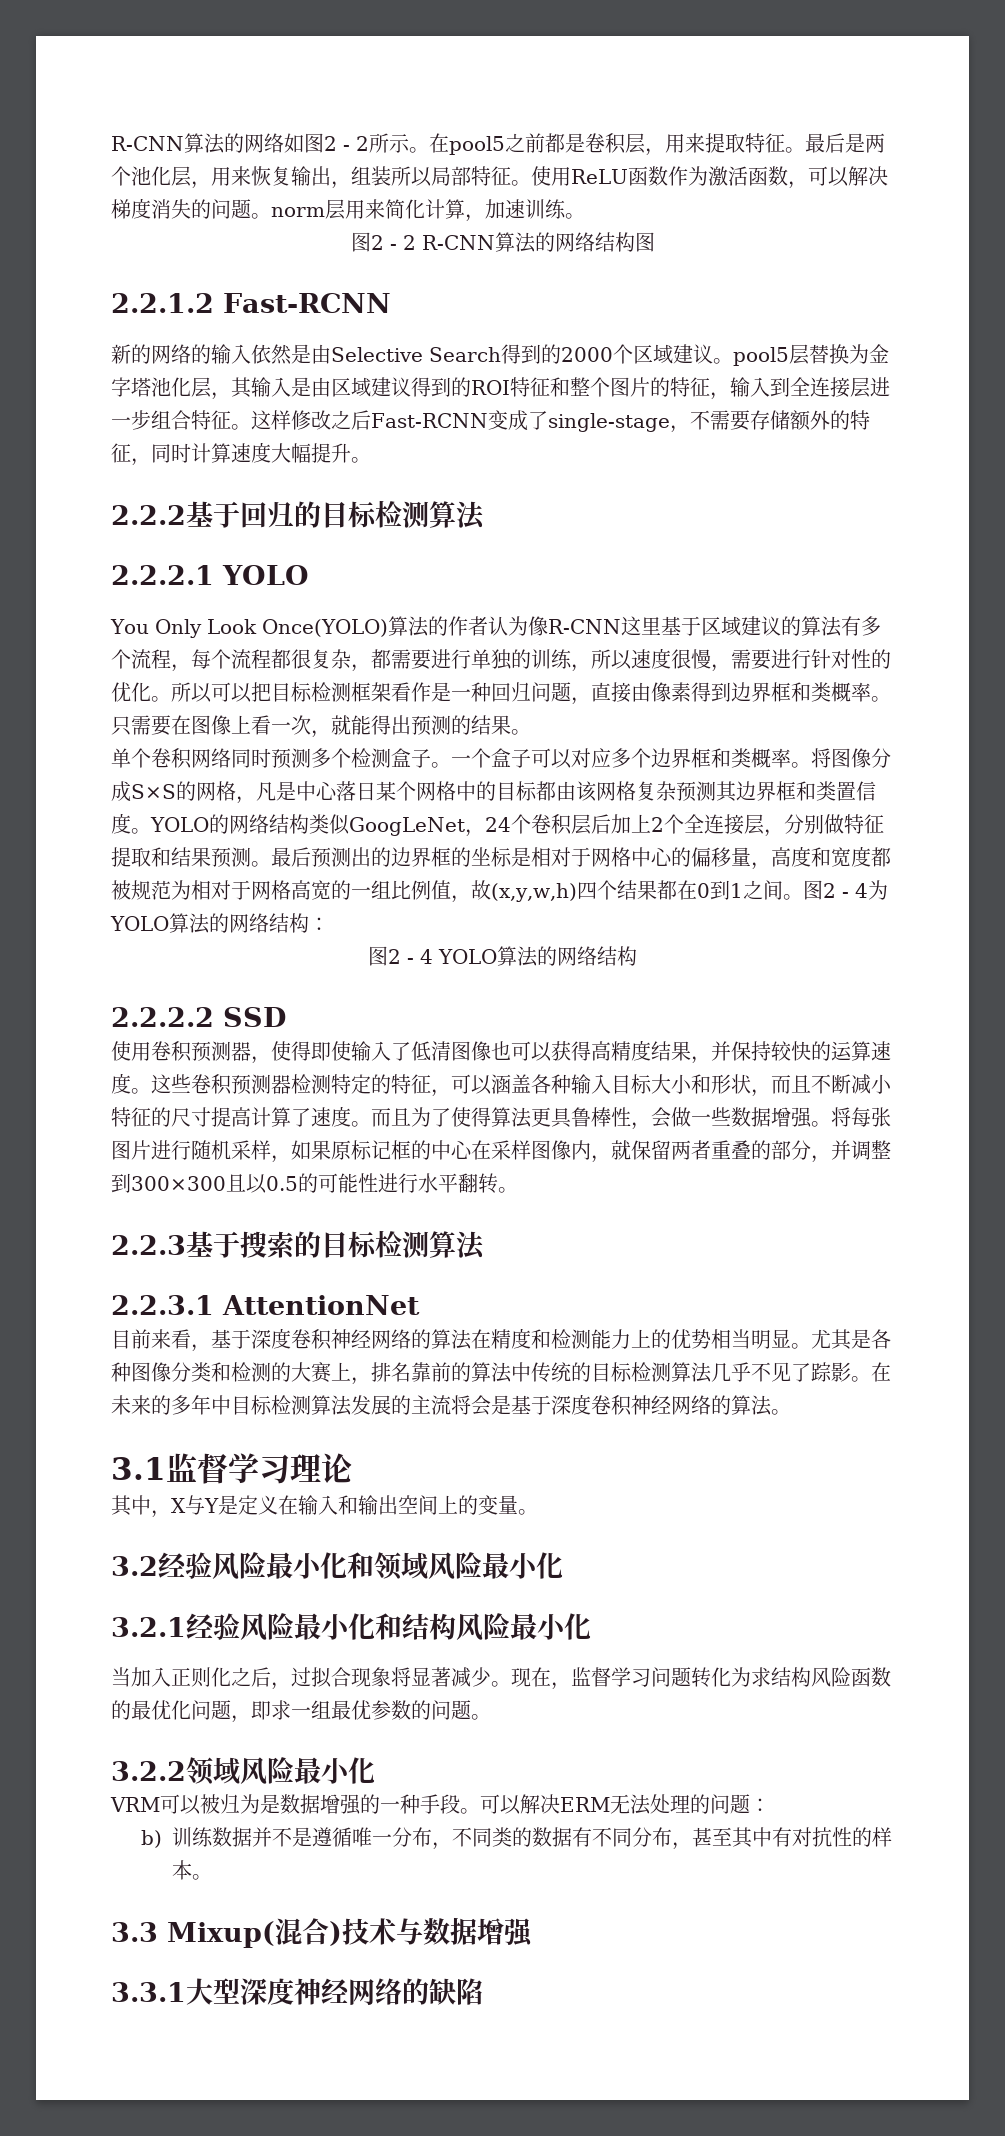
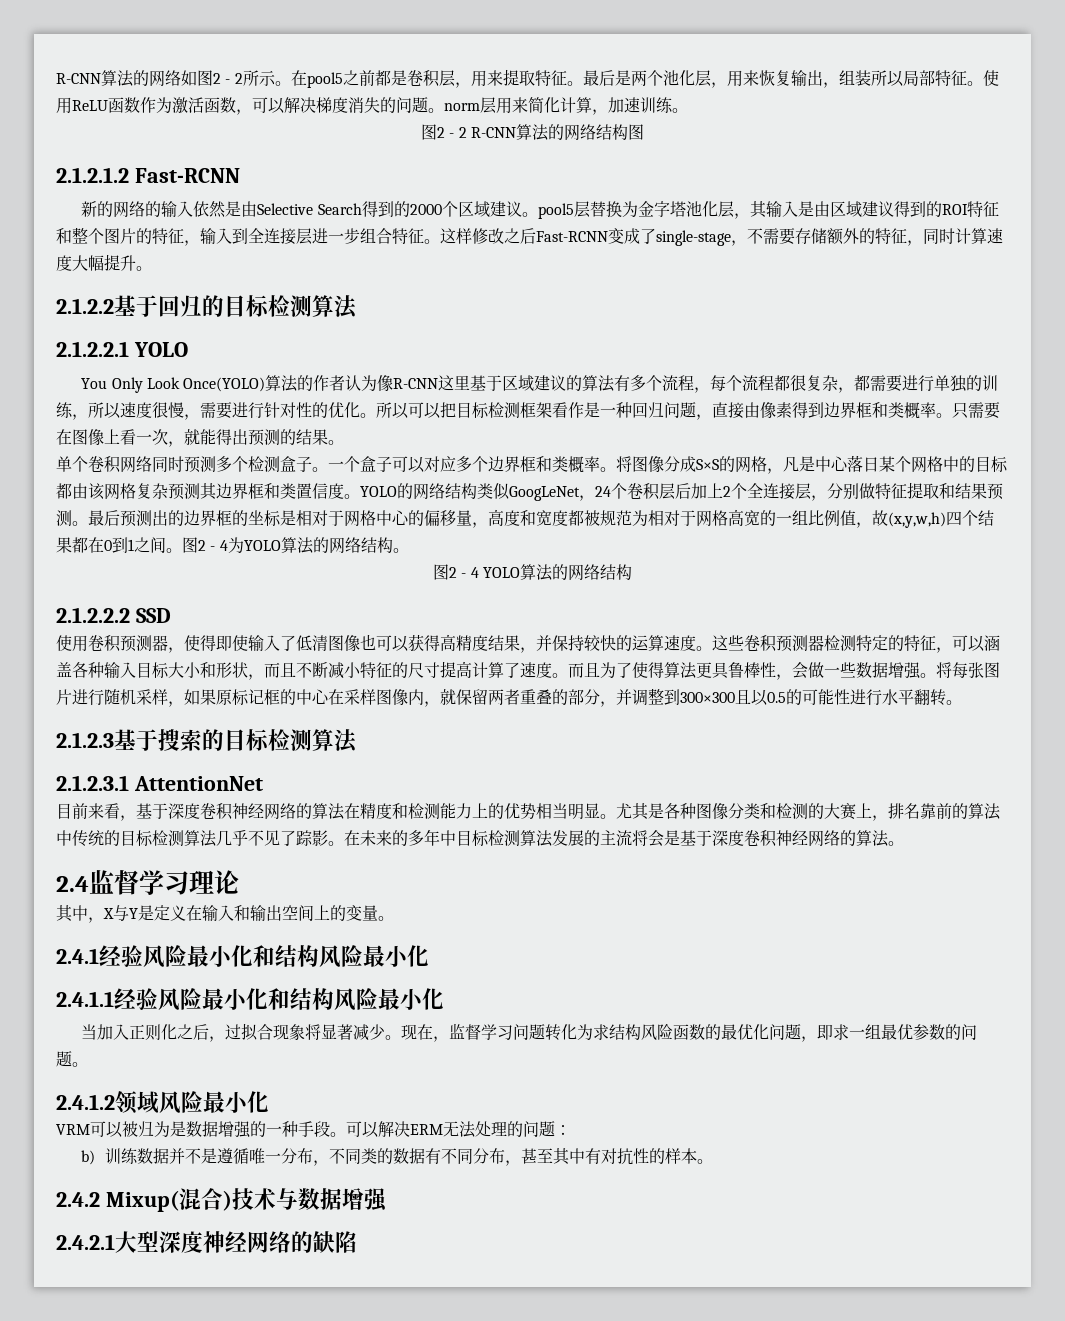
[111,293,214,313] 2.2.1.2 -> [56,167,129,183] 2.1.2.1.2
[111,505,186,525] 2.2.2 -> [56,298,114,314] 2.1.2.2
[111,565,214,585] 2.2.2.1 -> [56,341,129,357] 2.1.2.2.1
[309,917,329,931] ： -> [392,548,409,553] 。
[111,1007,214,1027] 2.2.2.2 -> [56,607,130,623] 2.1.2.2.2
[111,1235,186,1255] 2.2.3 -> [56,732,114,748] 2.1.2.3
[111,1295,214,1315] 2.2.3.1 -> [56,775,129,791] 2.1.2.3.1
[111,1457,166,1480] 3.1 -> [56,876,89,892] 2.4
[111,1552,563,1580] [111,1617,186,1637] 3.2经验风险最小化和领域风险最小化 // 3.2.1 -> [56,945,429,968] [56,991,114,1007] 2.4.1经验风险最小化和结构风险最小化 // 2.4.1.1
[111,1761,186,1781] 3.2.2 -> [56,1094,115,1110] 2.4.1.2
[111,1922,158,1942] 3.3 -> [56,1192,100,1207] 2.4.2
[111,1982,186,2002] 3.3.1 -> [56,1234,115,1250] 2.4.2.1

